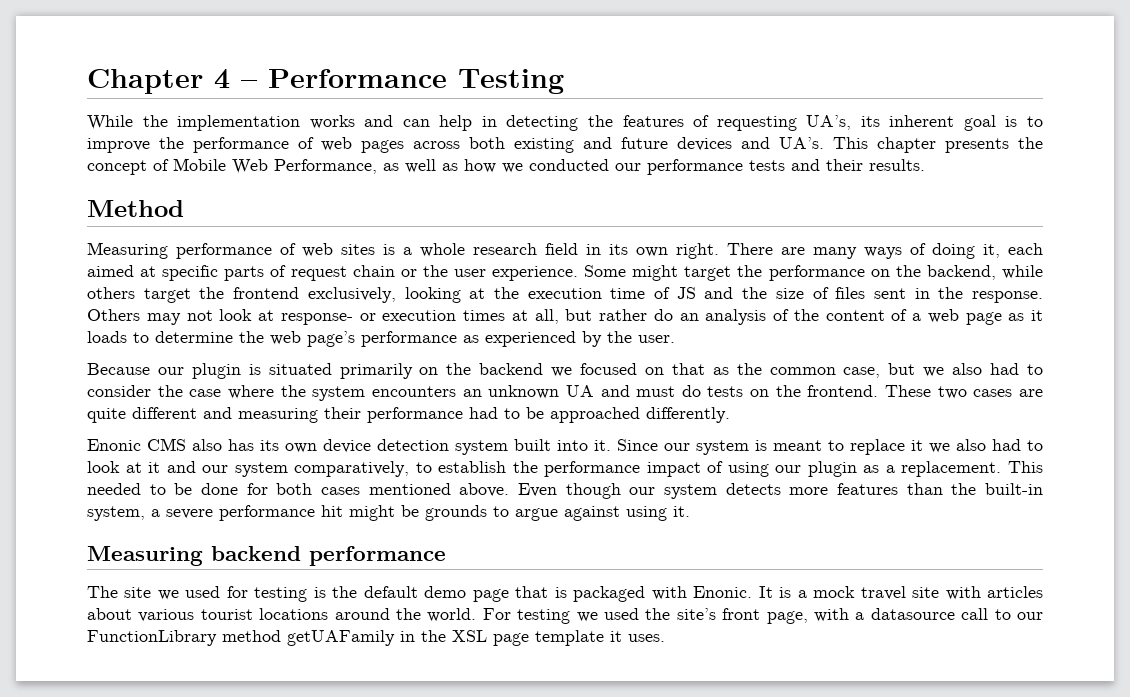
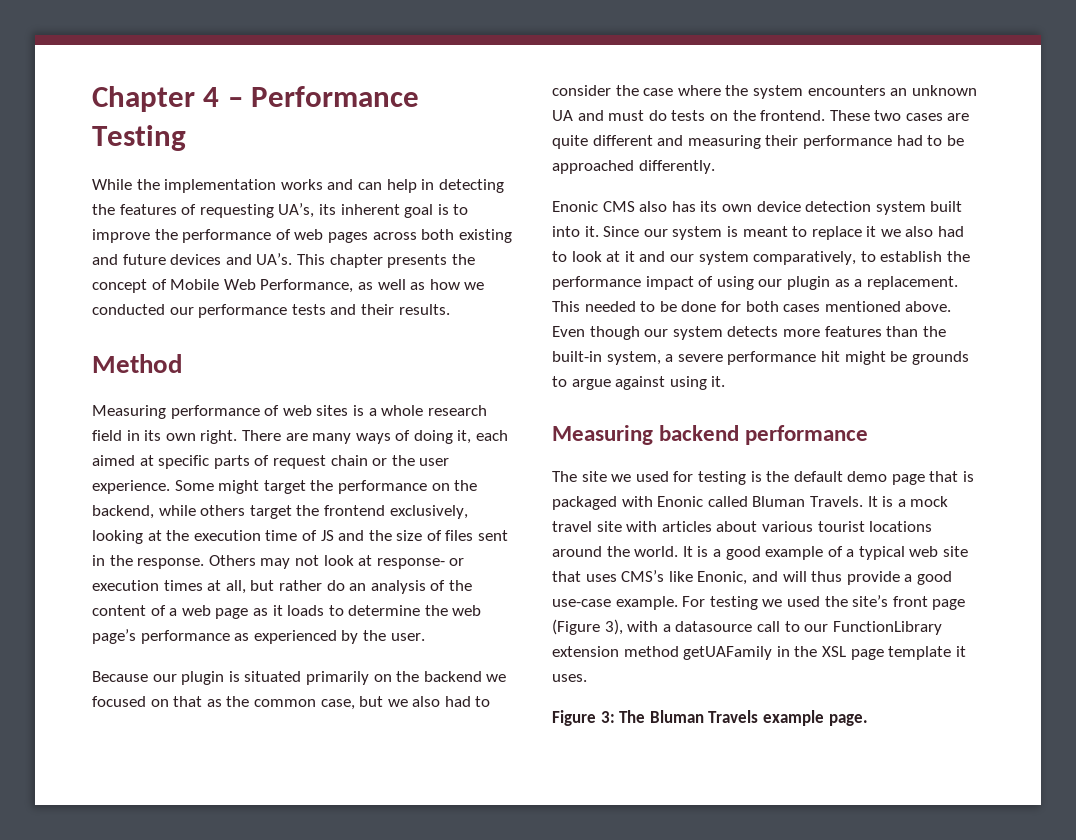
[693,586,753,598] Enonic. -> [657,496,863,507] Enonic called Bluman Travels.
(477, 615) none -> [682,546,969,560] [552,570,952,585] [552,596,678,610] It is a good example of a typical web site that uses CMS’s like Enonic, and will thus provide a good use-case example.
[766,611,808,624] page, -> [932,599,966,610] [552,619,623,635] page (Figure 3),
(217, 638) none -> [552,646,619,657] extension
(665, 638) none -> [552,710,868,726] // Figure 3: The Bluman Travels example page.

